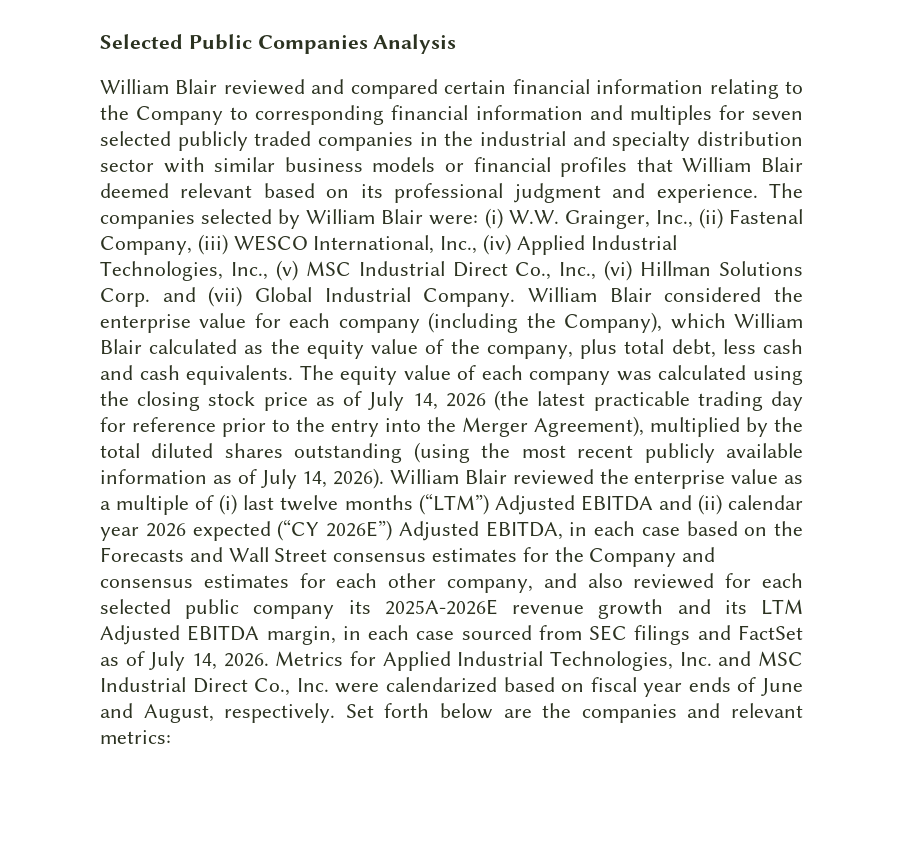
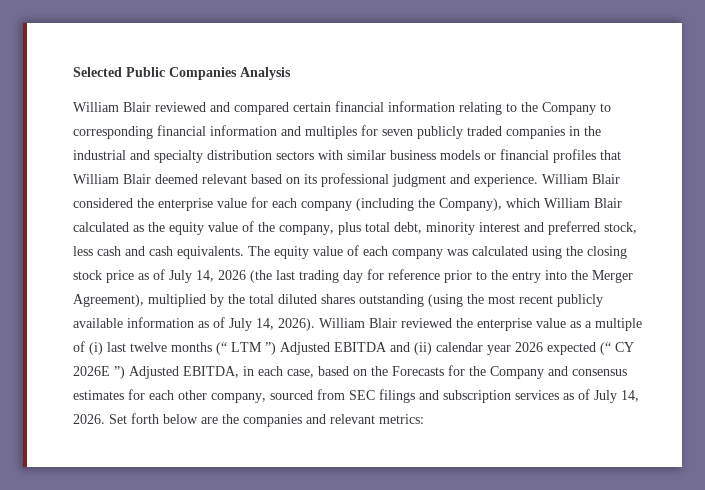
[100,131,171,146] selected -> (413, 132) none
[100,159,154,172] sector -> [276,151,314,160] sectors
[769,183,804,198] [100,208,803,229] [100,234,677,255] [100,260,803,281] [100,286,516,307] The companies selected by William Blair were: (i) W.W. Grainger, Inc., (ii) Fastenal Company, (iii) WESCO International, Inc., (iv) Applied Industrial Technologies, Inc., (v) MSC Industrial Direct Co., Inc., (vi) Hillman Solutions Corp. and (vii) Global Industrial Company. -> (538, 180) none
(716, 348) none -> [426,221,637,235] minority interest and preferred stock,
[537,391,690,411] latest practicable -> [276,270,295,280] last
[418,493,489,515] (“LTM”) -> [216,342,276,355] (“ LTM ”)
[277,519,392,541] (“CY 2026E”) -> [600,342,634,355] [73,366,125,379] (“ CY 2026E ”)
[641,527,680,536] case -> [287,369,314,378] case,
[189,547,518,562] and Wall Street consensus estimates -> (444, 371) none
[543,573,803,589] [100,599,803,619] [100,625,455,645] and also reviewed for each selected public company its 2025A-2026E revenue growth and its LTM Adjusted EBITDA margin, in each case -> (266, 398) none
[737,625,803,640] FactSet -> [443,390,559,403] subscription services
[275,651,803,671] [100,677,804,697] [100,703,336,723] Metrics for Applied Industrial Technologies, Inc. and MSC Industrial Direct Co., Inc. were calendarized based on fiscal year ends of June and August, respectively. -> (105, 419) none

